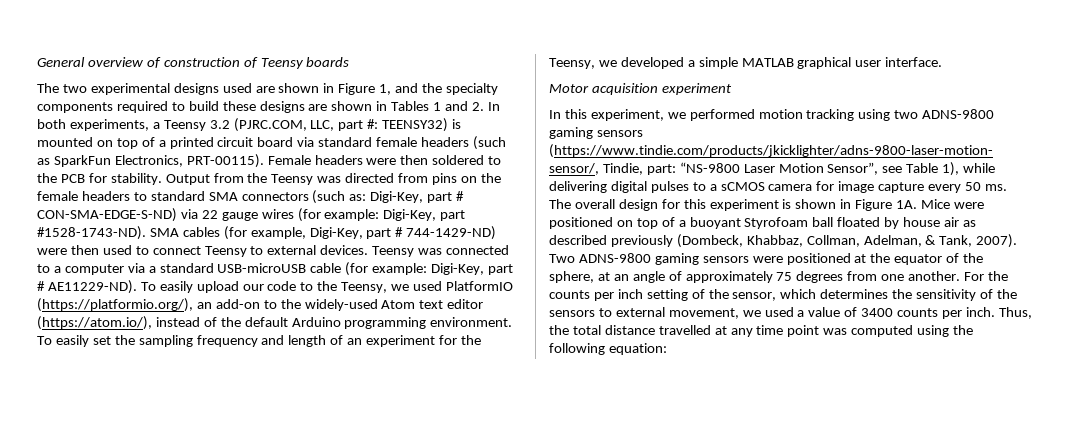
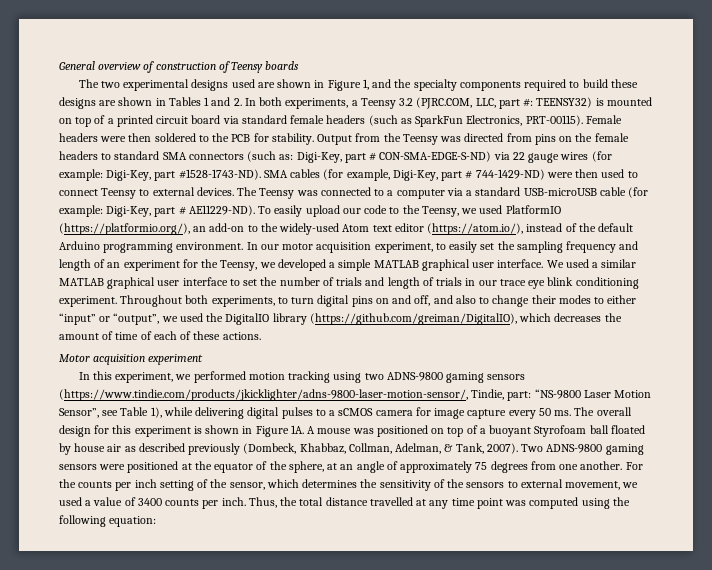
(369, 250) none -> [237,187,258,196] The
[37,336,52,345] To -> [246,242,446,253] In our motor acquisition experiment, to
(943, 62) none -> [546,259,637,268] [59,277,639,289] [59,295,637,307] [59,313,622,325] [59,331,261,340] We used a similar MATLAB graphical user interface to set the number of trials and length of trials in our trace eye blink conditioning experiment. Throughout both experiments, to turn digital pins on and off, and also to change their modes to either “input” or “output”, we used the DigitalIO library (https://github.com/greiman/DigitalIO), which decreases the amount of time of each of these actions.
[921,199,984,209] Mice were -> [307,426,374,434] A mouse was

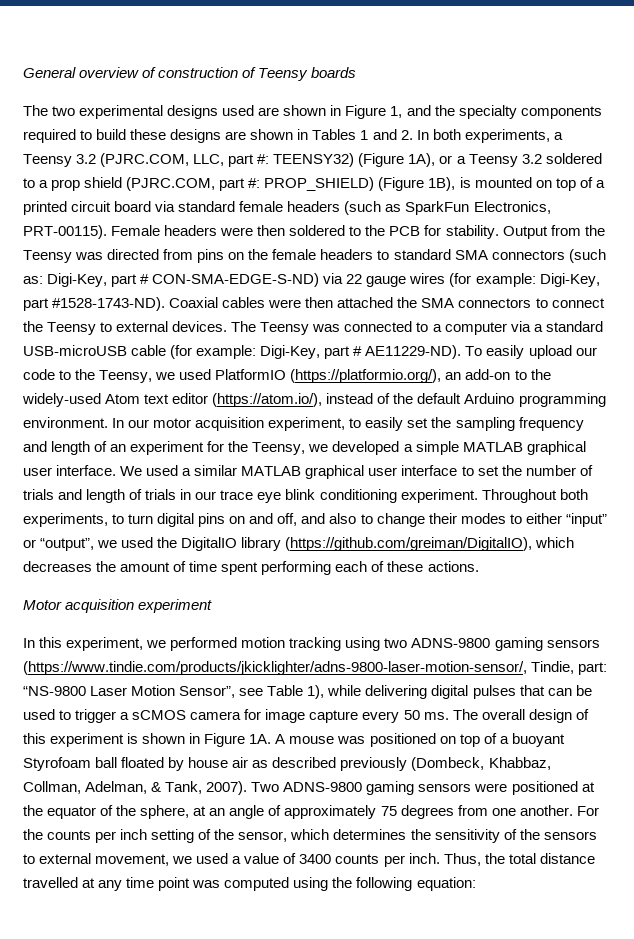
(593, 102) none -> [358,153,602,167] [23,177,456,191] (Figure 1A), or a Teensy 3.2 soldered to a prop shield (PJRC.COM, part #: PROP_SHIELD) (Figure 1B),
[263,169,625,181] SMA cables (for example, Digi-Key, part # 744-1429-ND) were then used -> [169,297,532,308] Coaxial cables were then attached the SMA connectors
(98, 192) none -> [23,321,43,332] the
[140,331,152,340] of -> [221,561,332,575] spent performing
[315,409,326,416] to -> [519,685,592,696] [23,709,117,723] that can be used to trigger
[94,425,110,434] for -> [575,709,589,720] of

